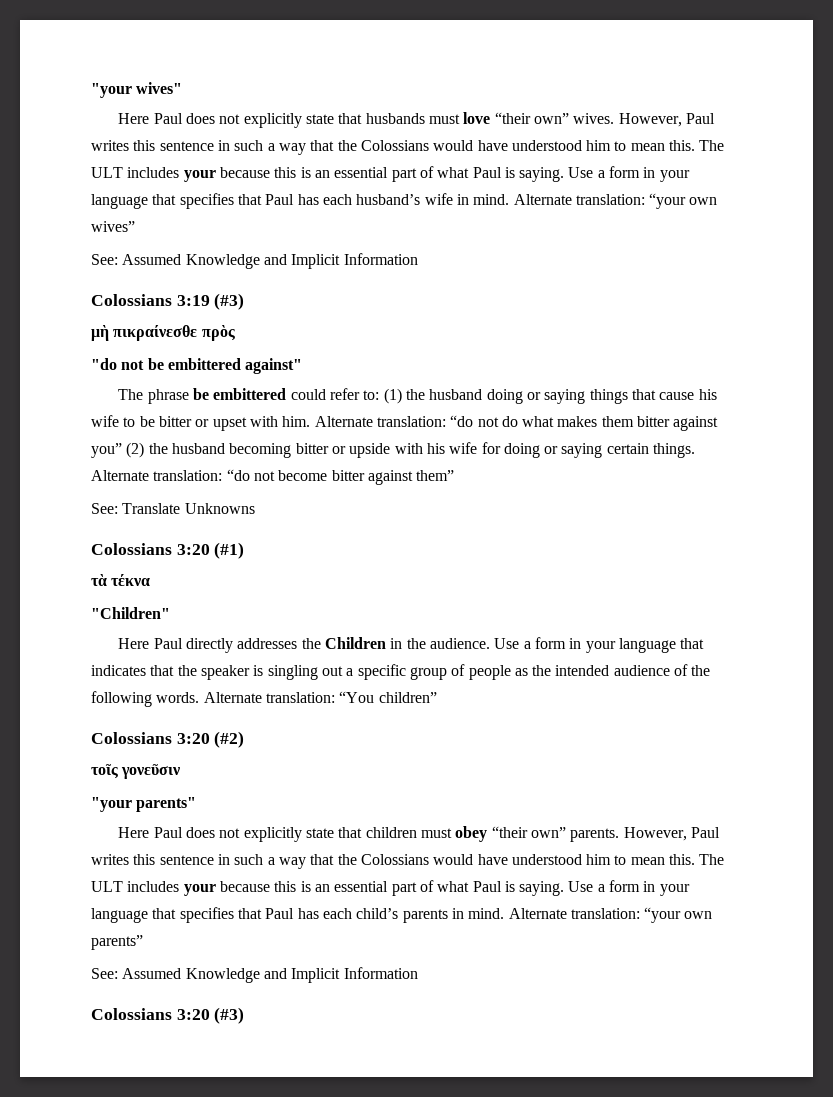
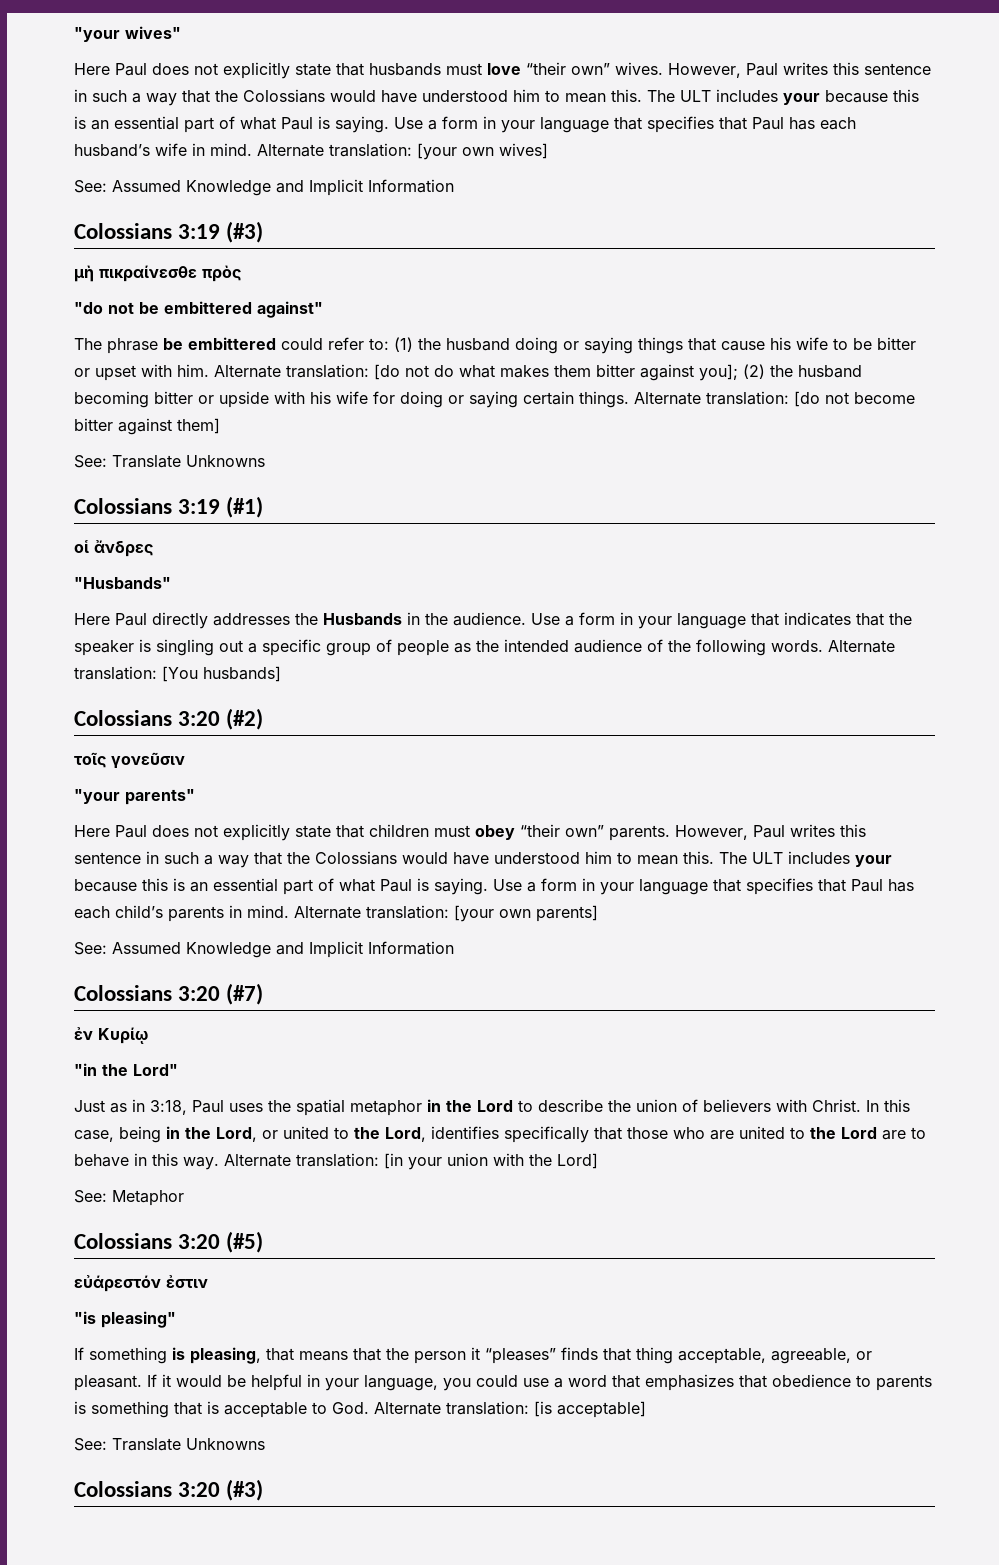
[649,193,718,209] [91,221,135,232] “your own wives” -> [417,143,548,160] [your own wives]
[450,415,474,427] “do -> [374,364,400,380] [do
[91,443,122,458] you” -> [699,364,738,381] you];
[226,469,250,481] “do -> [794,391,820,407] [do
[416,470,455,481] [91,503,255,514] [91,543,210,555] them” // See: Translate Unknowns // Colossians 3:20 -> [177,418,220,434] [74,455,265,468] [74,498,221,514] them] // See: Translate Unknowns // Colossians 3:19
[91,574,151,586] [91,607,170,619] τὰ τέκνα // "Children" -> [74,540,153,557] [74,577,171,589] οἱ ἄνδρες // "Husbands"
[325,637,387,649] Children -> [323,613,402,625] Husbands
[339,691,437,703] “You children” -> [162,666,281,682] [You husbands]
[644,907,713,923] [91,935,143,950] [91,967,418,983] “your own parents” // See: Assumed Knowledge and Implicit Information -> [454,905,598,922] [74,941,454,958] [74,983,264,1005] [74,1027,148,1044] [74,1063,178,1076] [74,1099,910,1116] [74,1126,926,1143] [74,1153,598,1170] [74,1190,184,1206] [74,1231,264,1253] [74,1275,208,1292] [74,1311,176,1328] [74,1347,872,1364] [74,1374,932,1391] [74,1401,646,1418] [74,1438,265,1451] [your own parents] // See: Assumed Knowledge and Implicit Information // Colossians 3:20 (#7) // ἐν Κυρίῳ // "in the Lord" // Just as in 3:18, Paul uses the spatial metaphor in the Lord to describe the union of believers with Christ. In this case, being in the Lord, or united to the Lord, identifies specifically that those who are united to the Lord are to behave in this way. Alternate translation: [in your union with the Lord] // See: Metaphor // Colossians 3:20 (#5) // εὐάρεστόν ἐστιν // "is pleasing" // If something is pleasing, that means that the person it “pleases” finds that thing acceptable, agreeable, or pleasant. If it would be helpful in your language, you could use a word that emphasizes that obedience to parents is something that is acceptable to God. Alternate translation: [is acceptable] // See: Translate Unknowns

